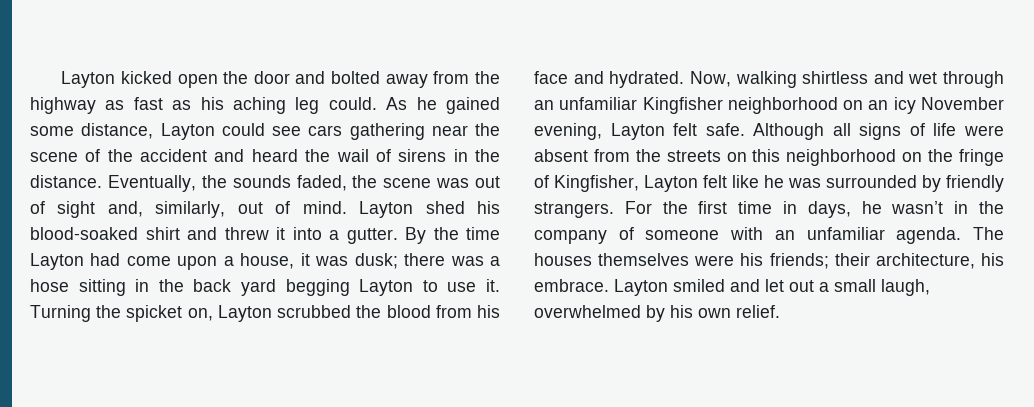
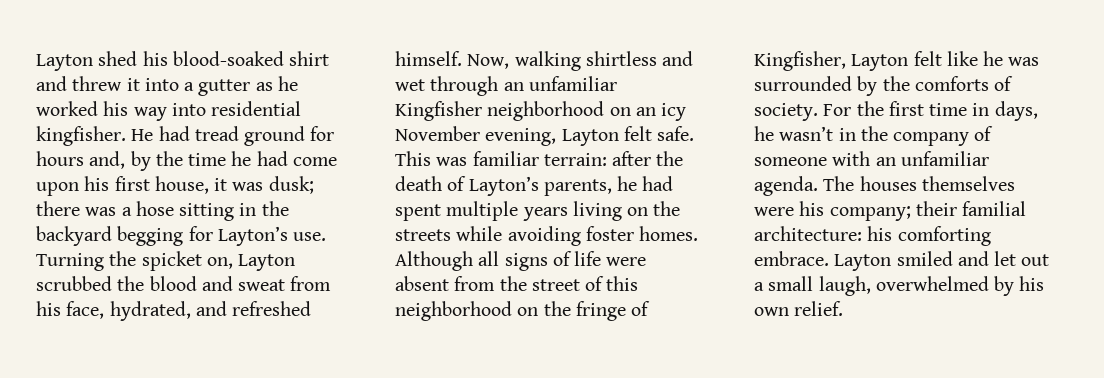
[61,71,500,88] [30,97,500,114] [30,123,500,140] [30,149,501,162] [30,175,500,192] [30,201,414,218] Layton kicked open the door and bolted away from the highway as fast as his aching leg could. As he gained some distance, Layton could see cars gathering near the scene of the accident and heard the wail of sirens in the distance. Eventually, the sounds faded, the scene was out of sight and, similarly, out of mind. Layton -> [36,54,93,71] Layton
[346,227,426,244] gutter. By -> [198,76,298,96] [36,101,302,121] [36,126,335,146] [36,151,151,171] gutter as he worked his way into residential kingfisher. He had tread ground for hours and, by
[30,253,84,270] Layton -> [231,151,252,166] he
[223,256,234,266] a -> [84,176,150,191] his first
[193,279,501,296] back yard begging Layton to use it. -> [36,226,327,246] backyard begging for Layton’s use.
[435,305,501,318] [534,71,685,88] from his face and hydrated. -> [201,276,332,291] [36,301,312,321] [395,51,462,66] and sweat from his face, hydrated, and refreshed himself.
(745, 129) none -> [395,151,684,166] [395,176,674,196] [395,201,681,221] [395,226,699,246] This was familiar terrain: after the death of Layton’s parents, he had spent multiple years living on the streets while avoiding foster homes.
[666,150,747,162] streets on -> [531,276,605,291] street of
[946,175,1004,192] [534,202,614,218] friendly strangers. -> [882,76,1014,91] [754,103,818,121] the comforts of society.
[769,253,1004,269] friends; their architecture, his -> [829,201,1027,221] [754,226,991,246] company; their familial architecture: his comforting

